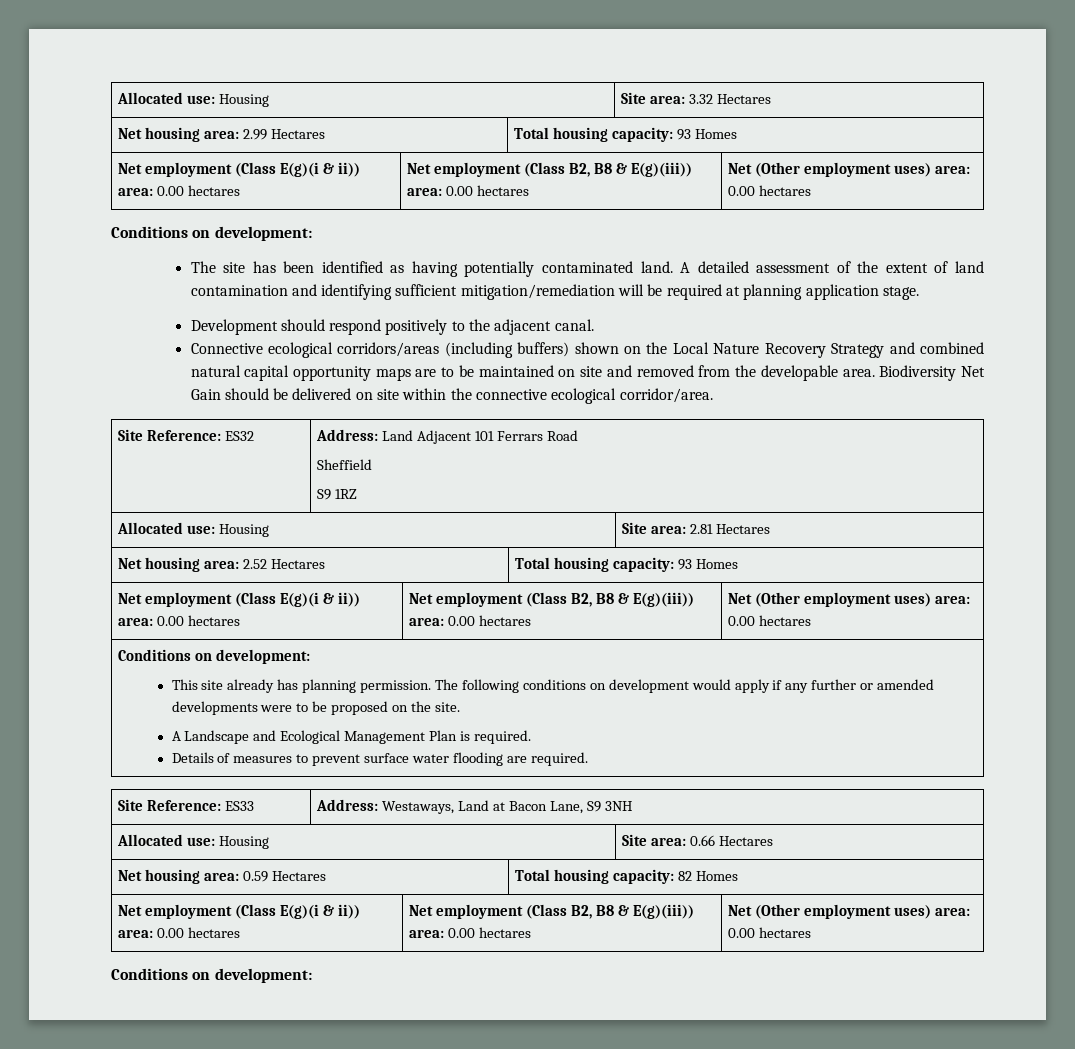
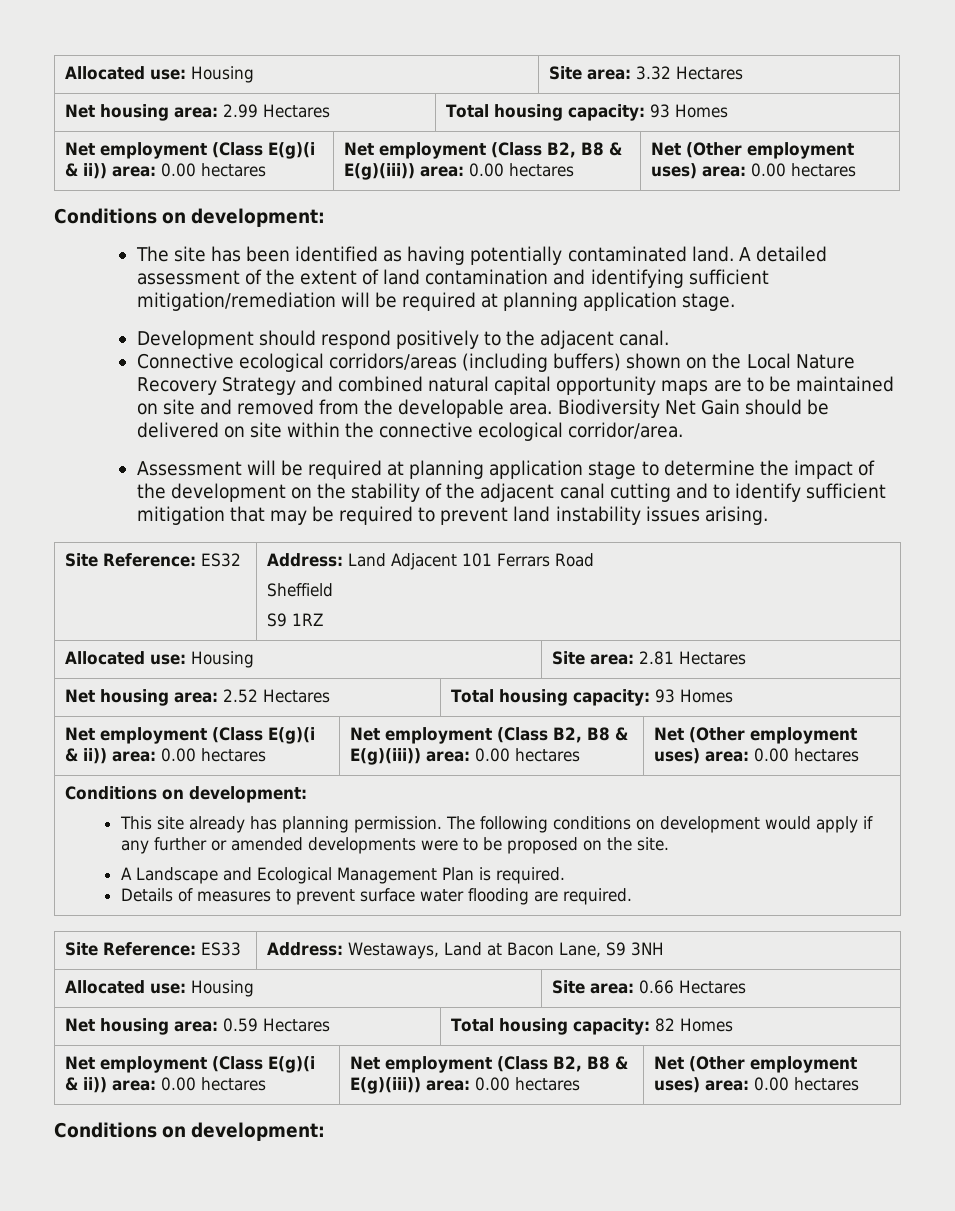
(713, 395) none -> [136,460,876,479] [136,483,887,502] [136,506,768,525] // Assessment will be required at planning application stage to determine the impact of the development on the stability of the adjacent canal cutting and to identify sufficient mitigation that may be required to prevent land instability issues arising.

